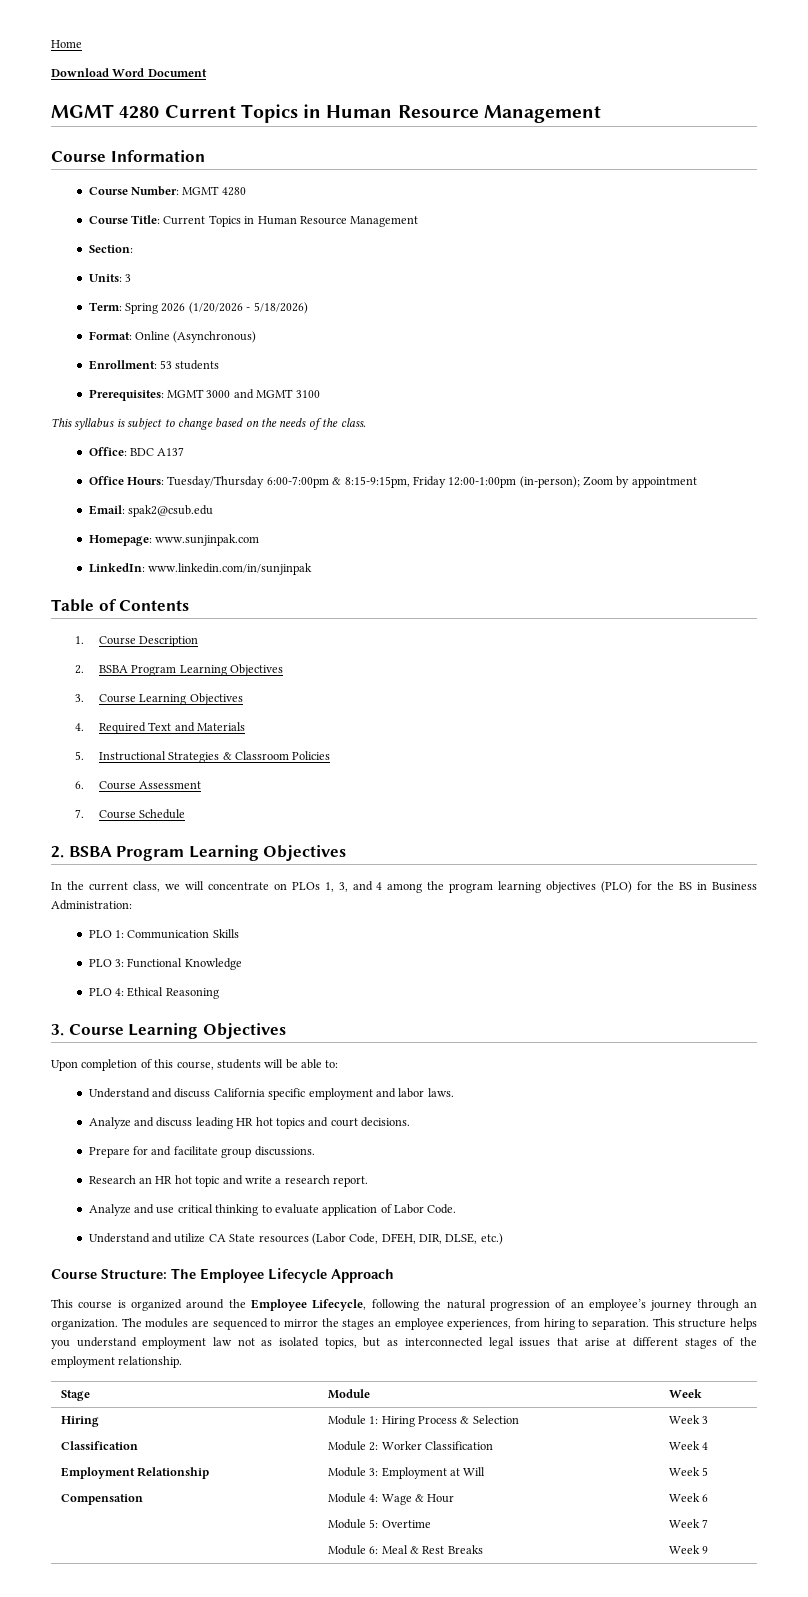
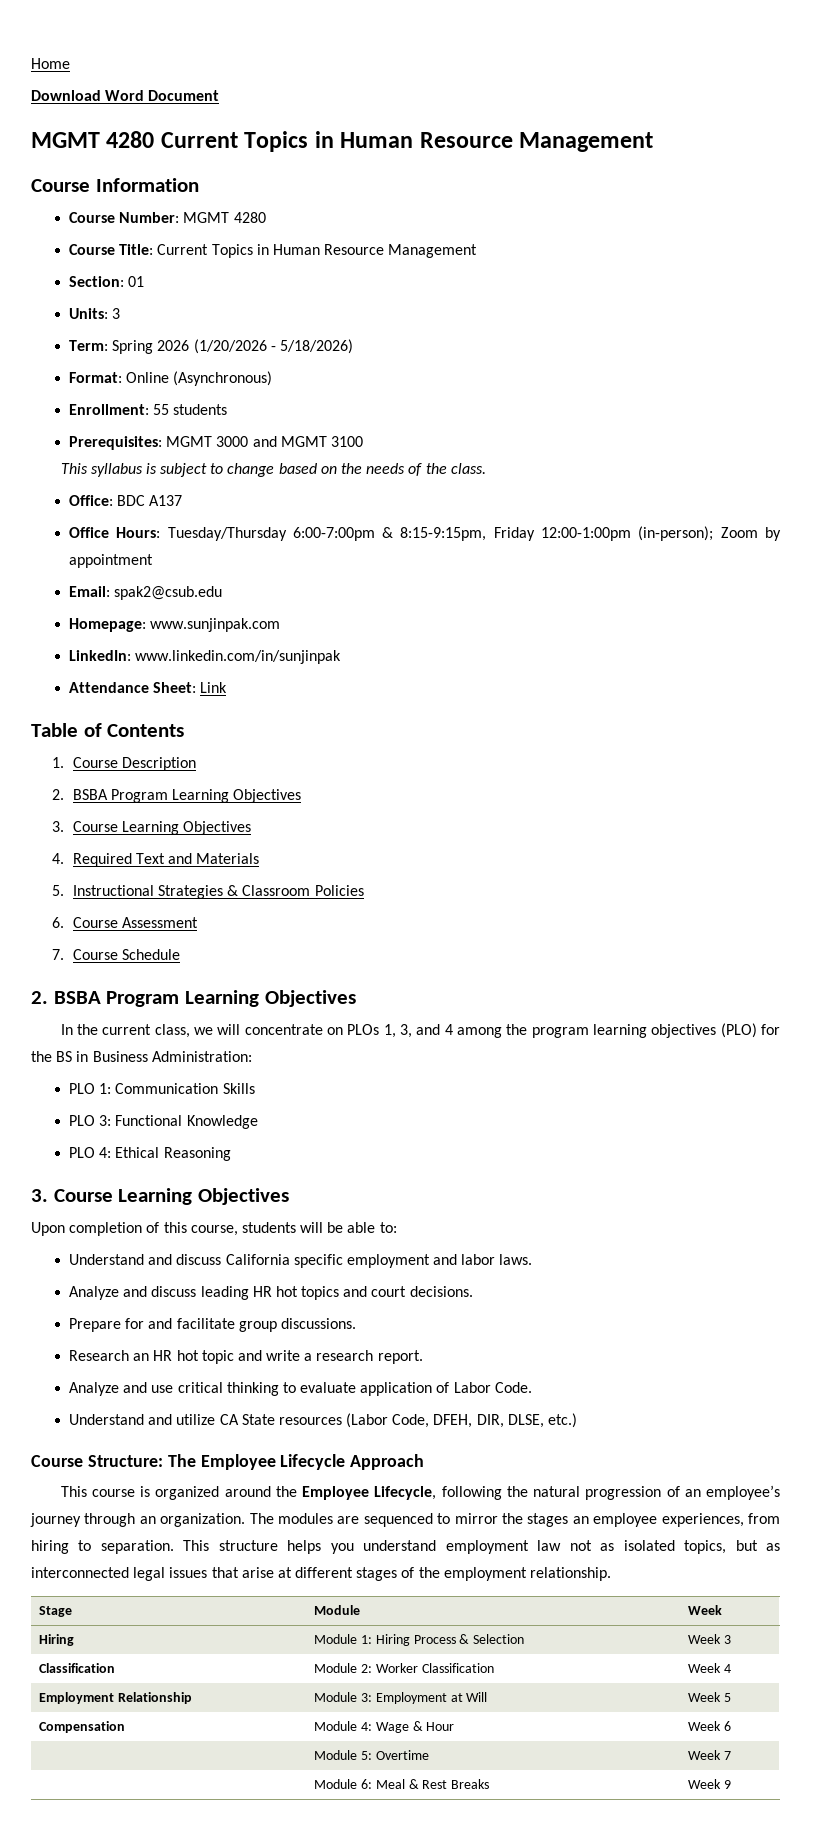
(133, 249) none -> [128,276,145,287] 01
[160,360,173,369] 53 -> [153,404,170,415] 55
(313, 569) none -> [68,682,228,693] // Attendance Sheet: Link

